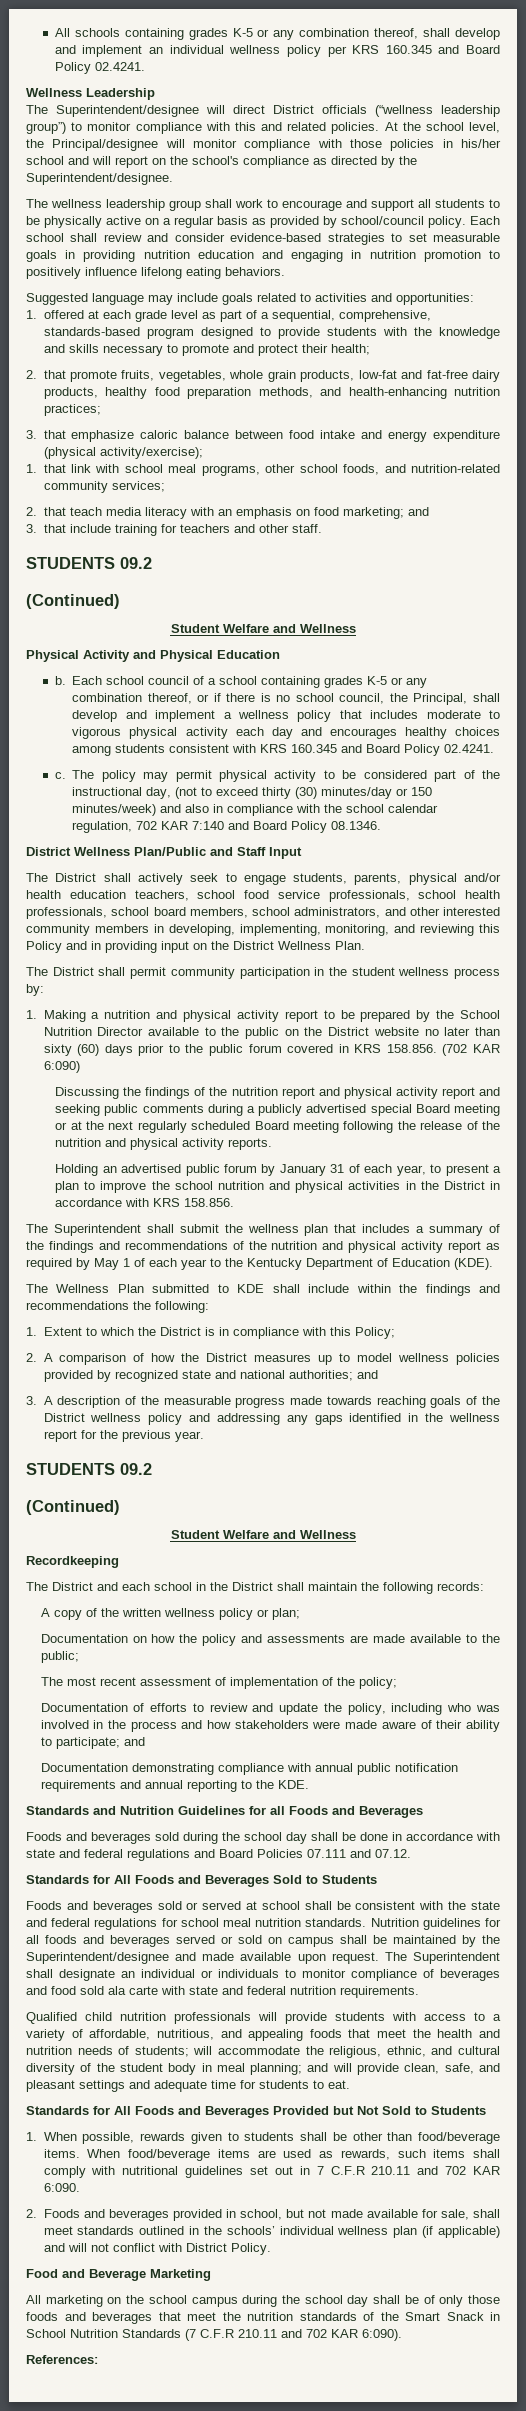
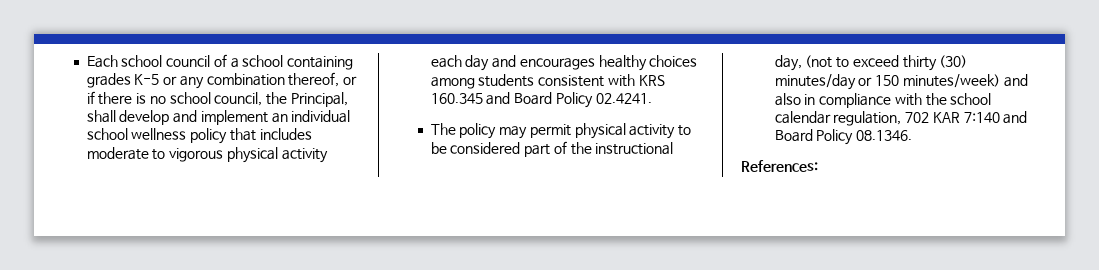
[54,28,500,40] [54,45,500,57] [54,62,145,74] [26,88,155,100] [26,105,500,117] [26,122,501,134] [26,139,501,151] [26,156,417,168] [26,173,173,185] [26,199,500,211] [26,216,500,228] [26,233,501,245] [26,250,500,262] [26,267,285,279] [26,293,474,305] [26,310,431,322] [43,327,500,339] [43,344,370,356] [26,370,500,382] [43,387,500,399] [43,404,101,416] [26,430,501,442] [43,447,203,459] [26,464,500,476] [43,481,165,493] [26,507,429,519] [26,524,322,536] [26,557,152,569] [26,594,120,609] [170,624,356,633] [26,650,280,662] [54,676,66,685] All schools containing grades K-5 or any combination thereof, shall develop and implement an individual wellness policy per KRS 160.345 and Board Policy 02.4241. // Wellness Leadership // The Superintendent/designee will direct District officials (“wellness leadership group”) to monitor compliance with this and related policies. At the school level, the Principal/designee will monitor compliance with those policies in his/her school and will report on the school's compliance as directed by the Superintendent/designee. // The wellness leadership group shall work to encourage and support all students to be physically active on a regular basis as provided by school/council policy. Each school shall review and consider evidence-based strategies to set measurable goals in providing nutrition education and engaging in nutrition promotion to positively influence lifelong eating behaviors. // Suggested language may include goals related to activities and opportunities: // 1. offered at each grade level as part of a sequential, comprehensive, standards-based program designed to provide students with the knowledge and skills necessary to promote and protect their health; // 2. that promote fruits, vegetables, whole grain products, low-fat and fat-free dairy products, healthy food preparation methods, and health-enhancing nutrition practices; // 3. that emphasize caloric balance between food intake and energy expenditure (physical activity/exercise); // 1. that link with school meal programs, other school foods, and nutrition-related community services; // 2. that teach media literacy with an emphasis on food marketing; and // 3. that include training for teachers and other staff. // STUDENTS 09.2 // (Continued) // Student Welfare and Wellness // Physical Activity and Physical Education // b. -> (86, 61) none
[223,712,232,719] a -> [271,110,351,123] [86,128,128,140] an individual school
[54,772,66,779] c. -> (652, 98) none
[26,847,302,859] [26,873,502,885] [26,890,500,902] [26,907,500,919] [26,924,500,936] [26,941,365,953] [26,967,500,979] [26,984,44,996] [26,1010,500,1022] [43,1027,500,1039] [43,1044,501,1056] [43,1061,80,1073] [55,1087,501,1099] [55,1104,501,1116] [55,1121,500,1133] [55,1138,273,1150] [55,1164,502,1176] [55,1181,500,1193] [55,1198,235,1207] [26,1224,501,1236] [26,1241,501,1253] [26,1258,493,1270] [26,1284,500,1296] [26,1301,209,1313] [26,1327,395,1339] [26,1353,500,1365] [43,1370,378,1382] [26,1396,500,1408] [43,1413,501,1425] [43,1430,204,1442] [26,1463,152,1475] [26,1500,120,1515] [170,1530,356,1539] [26,1556,119,1568] [26,1582,484,1594] [40,1608,300,1620] [40,1634,500,1646] [40,1651,79,1663] [40,1677,397,1689] [40,1703,500,1715] [40,1720,501,1732] [40,1737,145,1749] [40,1763,458,1775] [40,1780,309,1792] [26,1806,423,1818] [26,1832,500,1844] [26,1849,411,1861] [26,1875,377,1887] [26,1901,501,1913] [26,1918,501,1930] [26,1935,500,1947] [26,1952,501,1964] [26,1969,500,1981] [26,1986,419,1998] [26,2012,501,2024] [26,2029,500,2041] [26,2046,501,2058] [26,2063,501,2075] [26,2080,350,2092] [26,2106,486,2118] [26,2132,500,2144] [43,2149,500,2161] [43,2166,500,2178] [43,2183,80,2192] [26,2209,500,2221] [43,2226,501,2238] [43,2243,271,2255] [26,2269,211,2281] [26,2295,501,2307] [26,2312,500,2324] [26,2329,402,2341] // District Wellness Plan/Public and Staff Input // The District shall actively seek to engage students, parents, physical and/or health education teachers, school food service professionals, school health professionals, school board members, school administrators, and other interested community members in developing, implementing, monitoring, and reviewing this Policy and in providing input on the District Wellness Plan. // The District shall permit community participation in the student wellness process by: // 1. Making a nutrition and physical activity report to be prepared by the School Nutrition Director available to the public on the District website no later than sixty (60) days prior to the public forum covered in KRS 158.856. (702 KAR 6:090) // Discussing the findings of the nutrition report and physical activity report and seeking public comments during a publicly advertised special Board meeting or at the next regularly scheduled Board meeting following the release of the nutrition and physical activity reports. // Holding an advertised public forum by January 31 of each year, to present a plan to improve the school nutrition and physical activities in the District in accordance with KRS 158.856. // The Superintendent shall submit the wellness plan that includes a summary of the findings and recommendations of the nutrition and physical activity report as required by May 1 of each year to the Kentucky Department of Education (KDE). // The Wellness Plan submitted to KDE shall include within the findings and recommendations the following: // 1. Extent to which the District is in compliance with this Policy; // 2. A comparison of how the District measures up to model wellness policies provided by recognized state and national authorities; and // 3. A description of the measurable progress made towards reaching goals of the District wellness policy and addressing any gaps identified in the wellness report for the previous year. // STUDENTS 09.2 // (Continued) // Student Welfare and Wellness // Recordkeeping // The District and each school in the District shall maintain the following records: // A copy of the written wellness policy or plan; // Documentation on how the policy and assessments are made available to the public; // The most recent assessment of implementation of the policy; // Documentation of efforts to review and update the policy, including who was involved in the process and how stakeholders were made aware of their ability to participate; and // Documentation demonstrating compliance with annual public notification requirements and annual reporting to the KDE. // Standards and Nutrition Guidelines for all Foods and Beverages // Foods and beverages sold during the school day shall be done in accordance with state and federal regulations and Board Policies 07.111 and 07.12. // Standards for All Foods and Beverages Sold to Students // Foods and beverages sold or served at school shall be consistent with the state and federal regulations for school meal nutrition standards. Nutrition guidelines for all foods and beverages served or sold on campus shall be maintained by the Superintendent/designee and made available upon request. The Superintendent shall designate an individual or individuals to monitor compliance of beverages and food sold ala carte with state and federal nutrition requirements. // Qualified child nutrition professionals will provide students with access to a variety of affordable, nutritious, and appealing foods that meet the health and nutrition needs of students; will accommodate the religious, ethnic, and cultural diversity of the student body in meal planning; and will provide clean, safe, and pleasant settings and adequate time for students to eat. // Standards for All Foods and Beverages Provided but Not Sold to Students // 1. When possible, rewards given to students shall be other than food/beverage items. When food/beverage items are used as rewards, such items shall comply with nutritional guidelines set out in 7 C.F.R 210.11 and 702 KAR 6:090. // 2. Foods and beverages provided in school, but not made available for sale, shall meet standards outlined in the schools’ individual wellness plan (if applicable) and will not conflict with District Policy. // Food and Beverage Marketing // All marketing on the school campus during the school day shall be of only those foods and beverages that meet the nutrition standards of the Smart Snack in School Nutrition Standards (7 C.F.R 210.11 and 702 KAR 6:090). -> (913, 135) none

